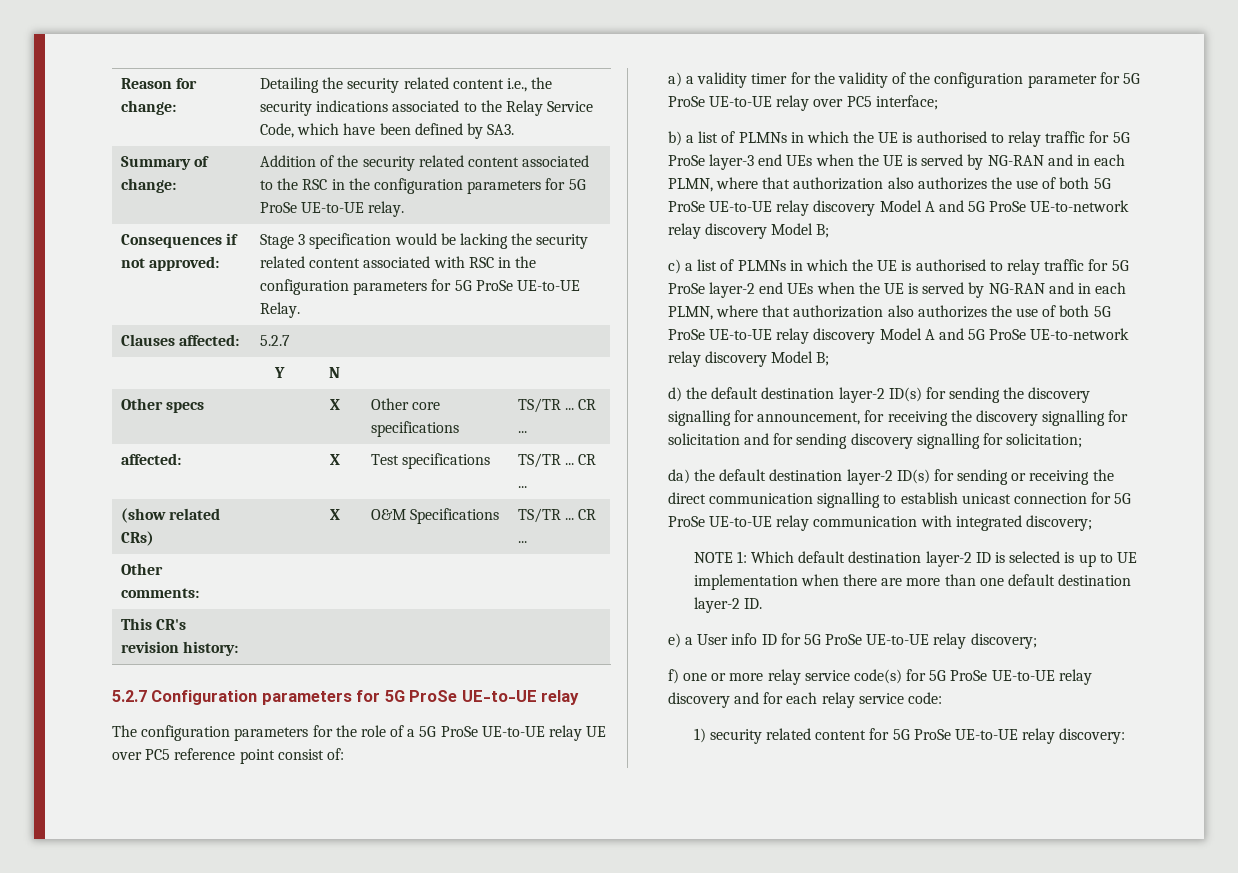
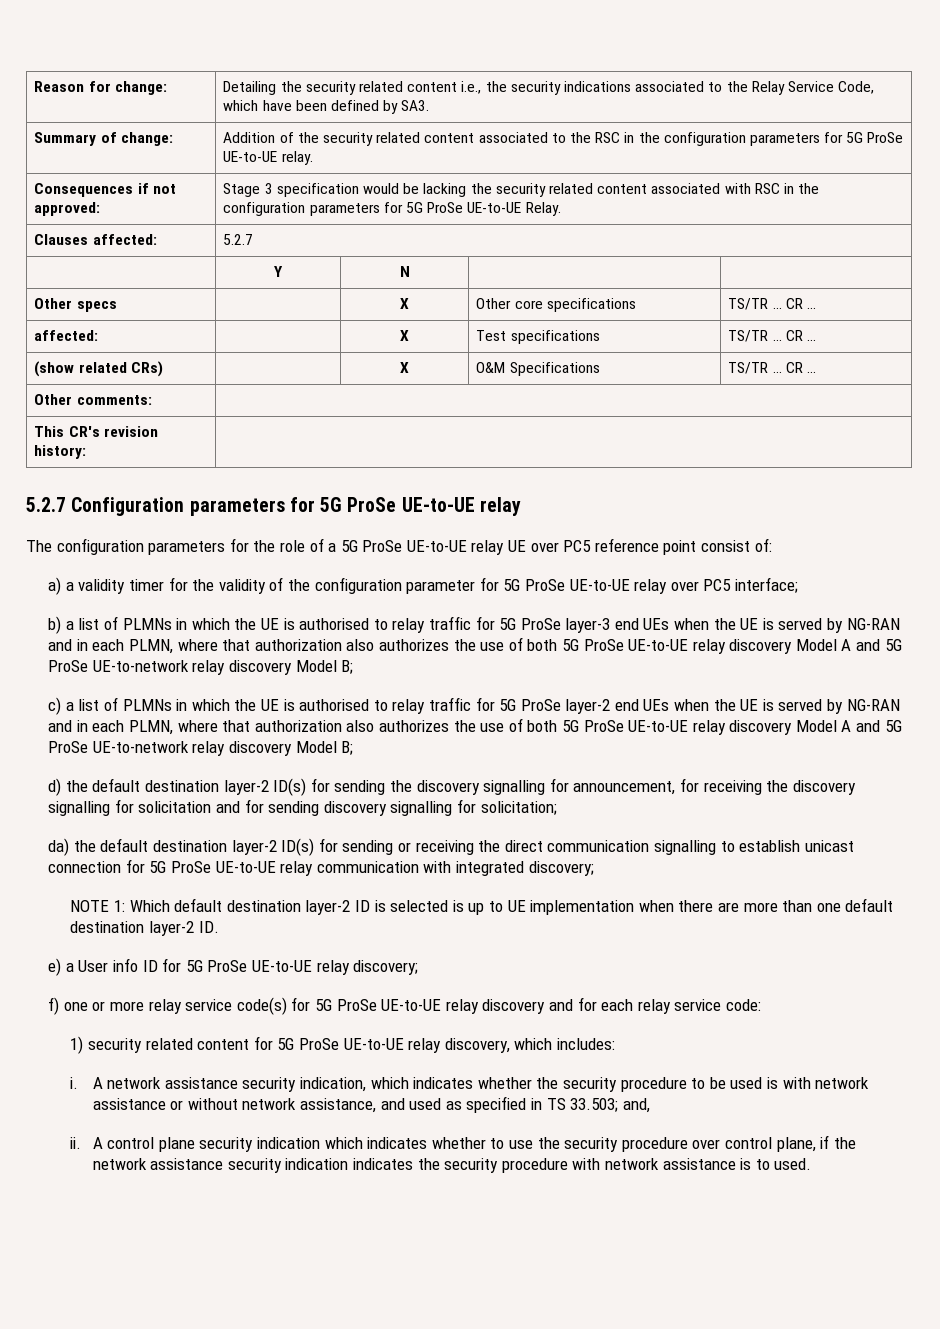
[1059,728,1126,744] discovery: -> [444,1038,615,1053] [70,1077,870,1092] [92,1096,650,1113] [70,1135,856,1152] [92,1158,812,1173] discovery, which includes: // i. A network assistance security indication, which indicates whether the security procedure to be used is with network assistance or without network assistance, and used as specified in TS 33.503; and, // ii. A control plane security indication which indicates whether to use the security procedure over control plane, if the network assistance security indication indicates the security procedure with network assistance is to used.

